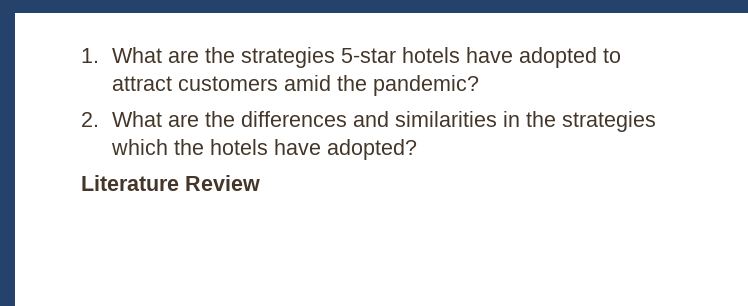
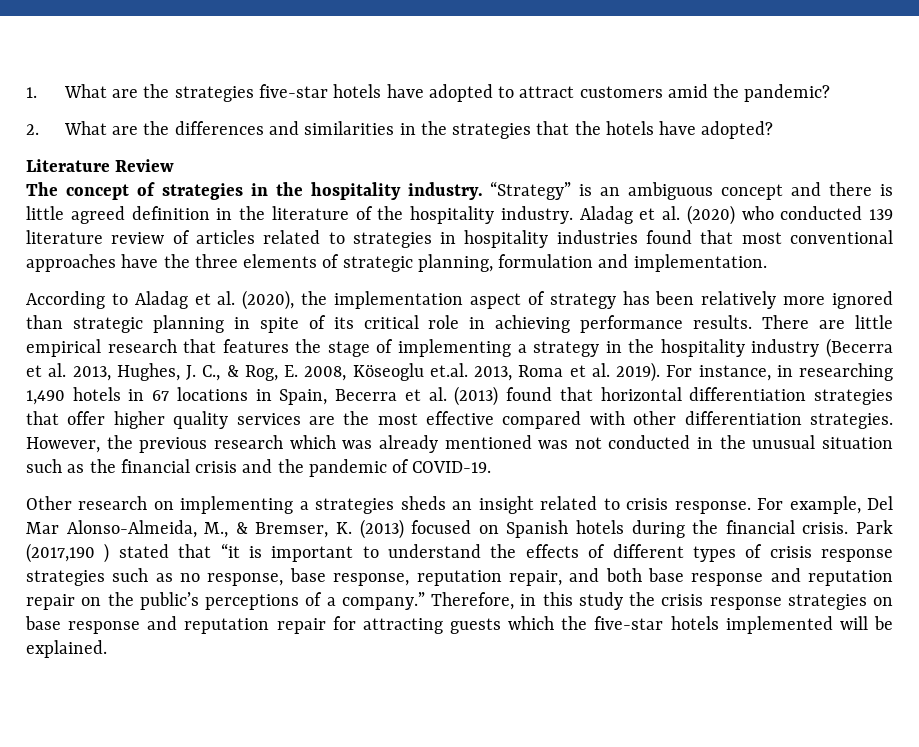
[341,48,397,63] 5-star -> [258,84,328,98] five-star
[111,139,169,155] which -> [536,121,570,135] that
(260, 183) none -> [26,181,893,200] [26,205,893,225] [26,230,893,248] [26,254,767,272] [26,290,894,310] [26,315,893,333] [26,338,893,358] [26,362,893,382] [26,386,894,406] [26,411,893,429] [26,435,893,453] [26,459,492,477] [26,496,893,514] [26,519,894,539] [26,543,893,563] [26,568,894,586] [26,592,893,610] [25,616,893,634] [26,640,107,658] // The concept of strategies in the hospitality industry. “Strategy” is an ambiguous concept and there is little agreed definition in the literature of the hospitality industry. Aladag et al. (2020) who conducted 139 literature review of articles related to strategies in hospitality industries found that most conventional approaches have the three elements of strategic planning, formulation and implementation. // According to Aladag et al. (2020), the implementation aspect of strategy has been relatively more ignored than strategic planning in spite of its critical role in achieving performance results. There are little empirical research that features the stage of implementing a strategy in the hospitality industry (Becerra et al. 2013, Hughes, J. C., & Rog, E. 2008, Köseoglu et.al. 2013, Roma et al. 2019). For instance, in researching 1,490 hotels in 67 locations in Spain, Becerra et al. (2013) found that horizontal differentiation strategies that offer higher quality services are the most effective compared with other differentiation strategies. However, the previous research which was already mentioned was not conducted in the unusual situation such as the financial crisis and the pandemic of COVID-19. // Other research on implementing a strategies sheds an insight related to crisis response. For example, Del Mar Alonso-Almeida, M., & Bremser, K. (2013) focused on Spanish hotels during the financial crisis. Park (2017,190 ) stated that “it is important to understand the effects of different types of crisis response strategies such as no response, base response, reputation repair, and both base response and reputation repair on the public’s perceptions of a company.” Therefore, in this study the crisis response strategies on base response and reputation repair for attracting guests which the five-star hotels implemented will be explained.

